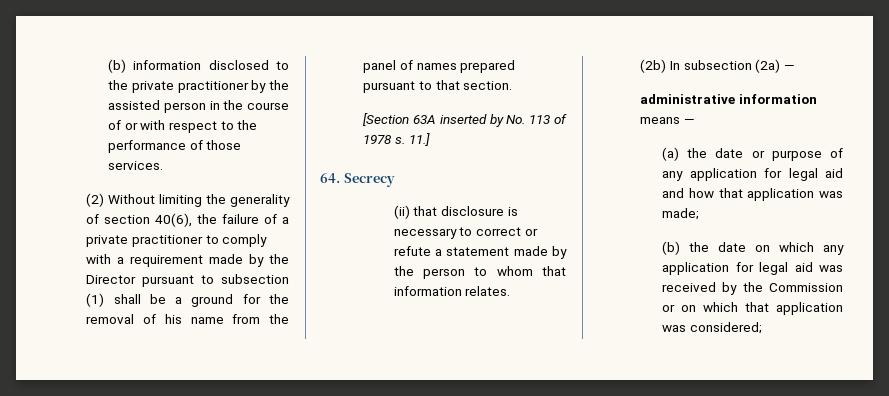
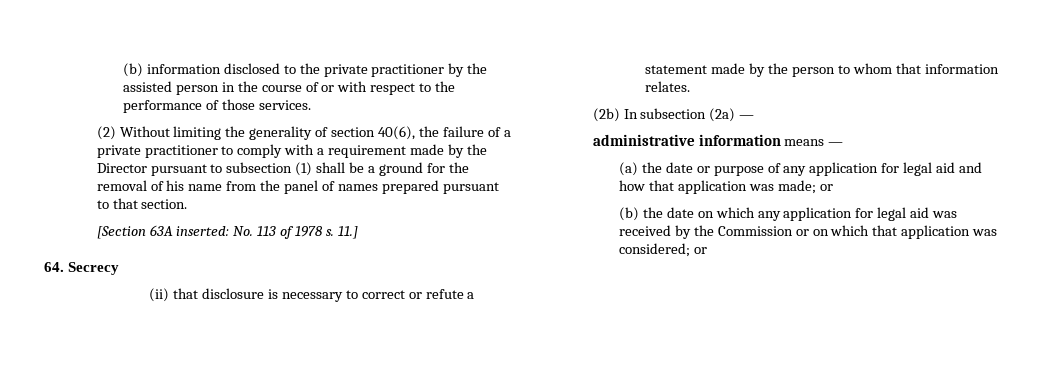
[439,114,504,127] inserted by -> [176,226,230,236] inserted:
(700, 214) none -> [819,184,833,191] or
(762, 328) none -> [693,247,707,254] or

